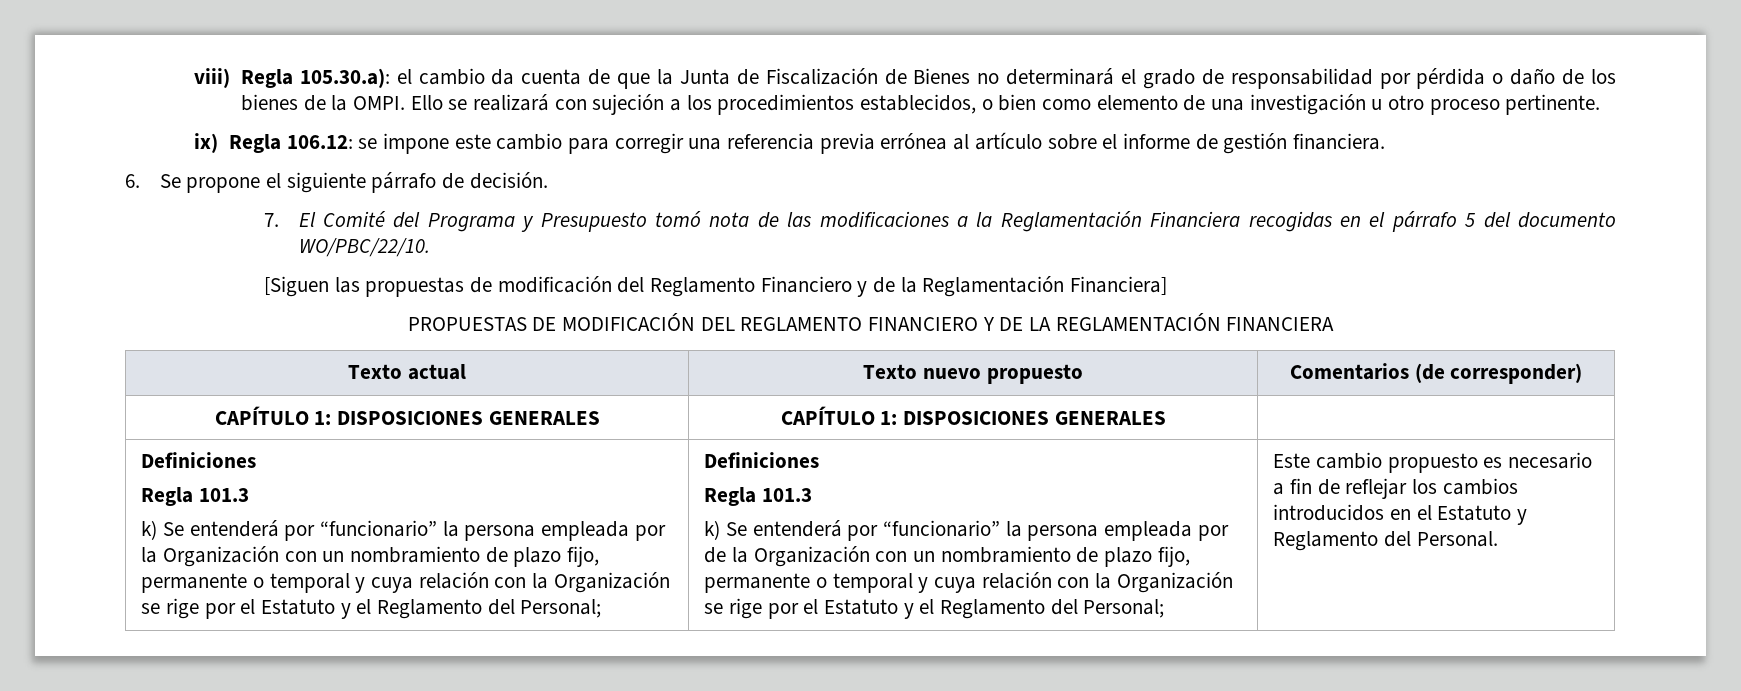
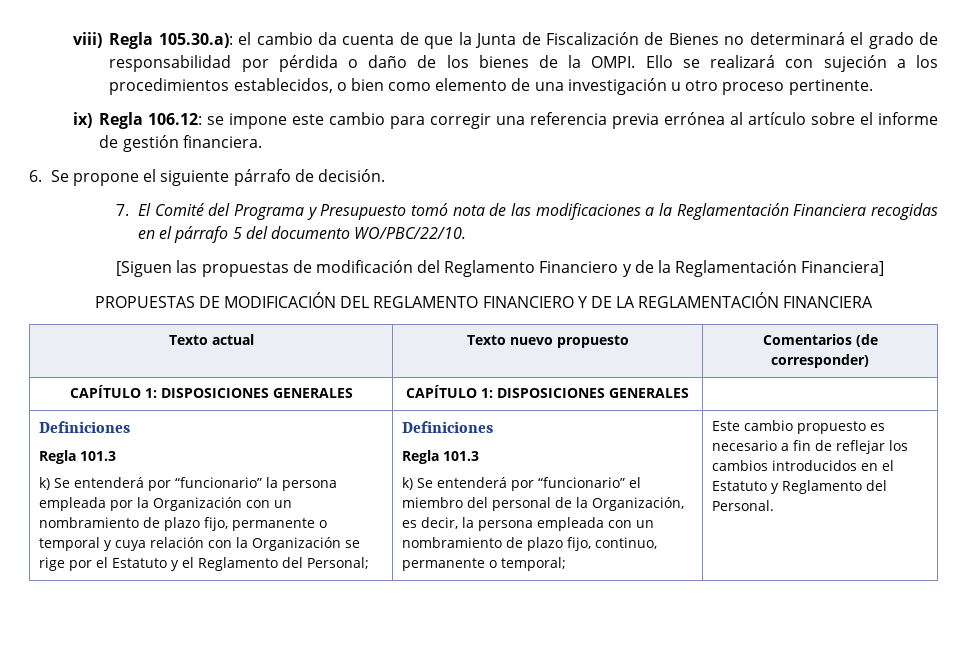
[1005,521,1229,541] [704,546,1190,567] [704,572,1233,593] [704,598,1165,619] la persona empleada por de la Organización con un nombramiento de plazo fijo, permanente o temporal y cuya relación con la Organización se rige por el Estatuto y el Reglamento del Personal; -> [628,477,641,488] [401,497,684,511] [401,517,654,531] [401,537,657,551] [401,557,566,571] el miembro del personal de la Organización, es decir, la persona empleada con un nombramiento de plazo fijo, continuo, permanente o temporal;

